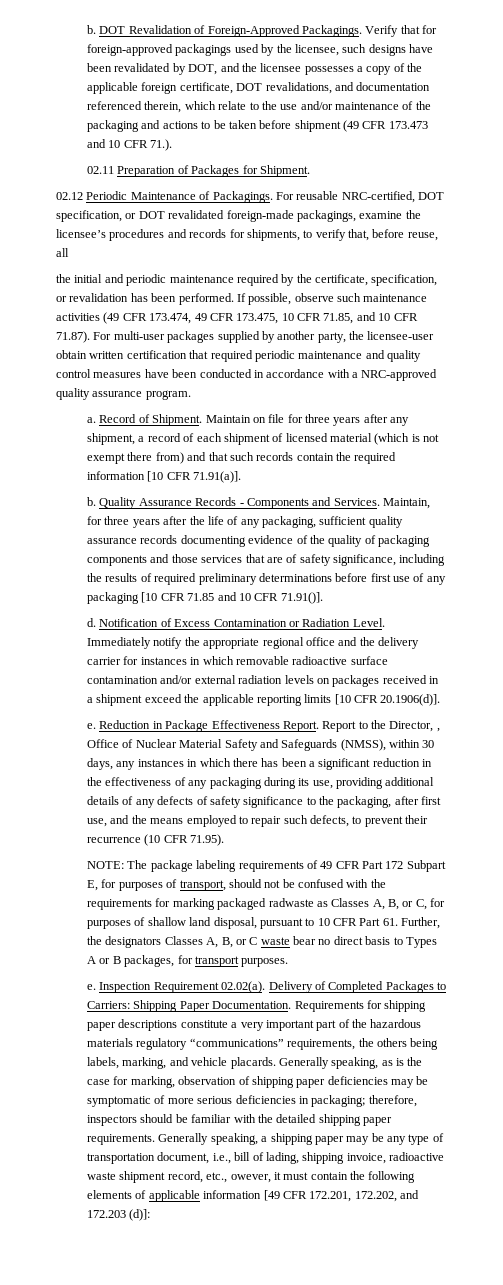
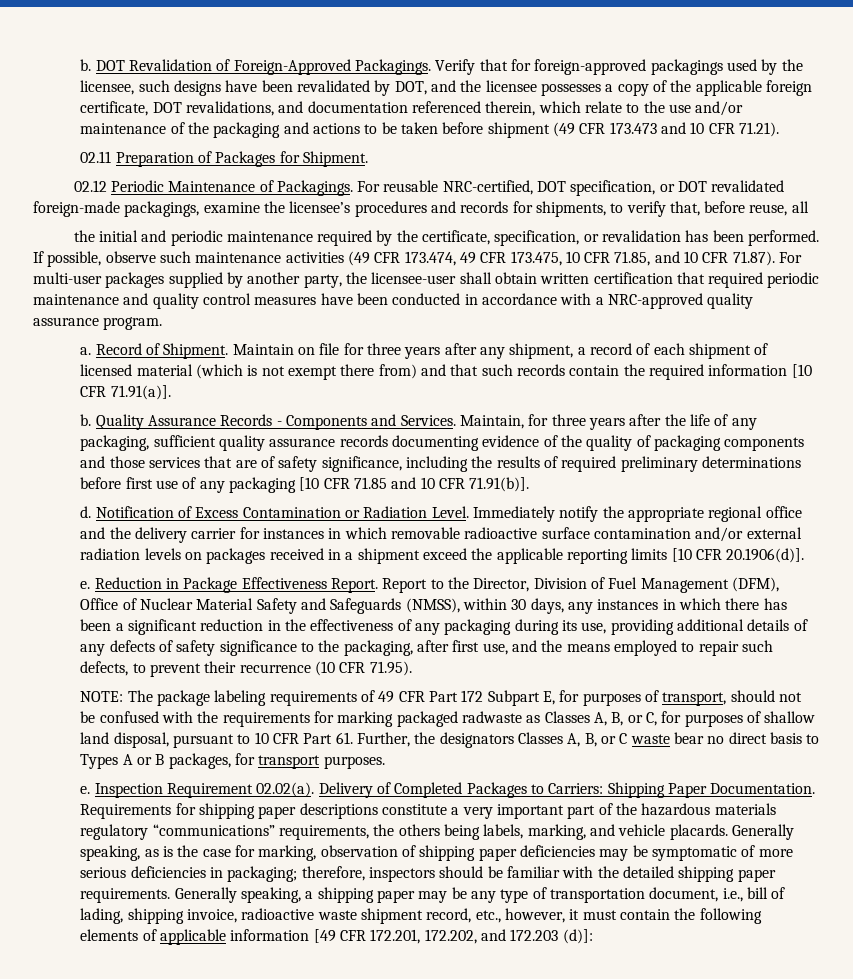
[150,139,173,151] 71.). -> [738,122,779,137] 71.21).
(435, 335) none -> [459,272,492,284] shall
[280,592,323,604] 71.91()]. -> [469,477,530,492] 71.91(b)].
[436,728,440,732] , -> [533,577,779,593] Division of Fuel Management (DFM),
[230,1174,271,1183] owever, -> [505,908,566,923] however,

